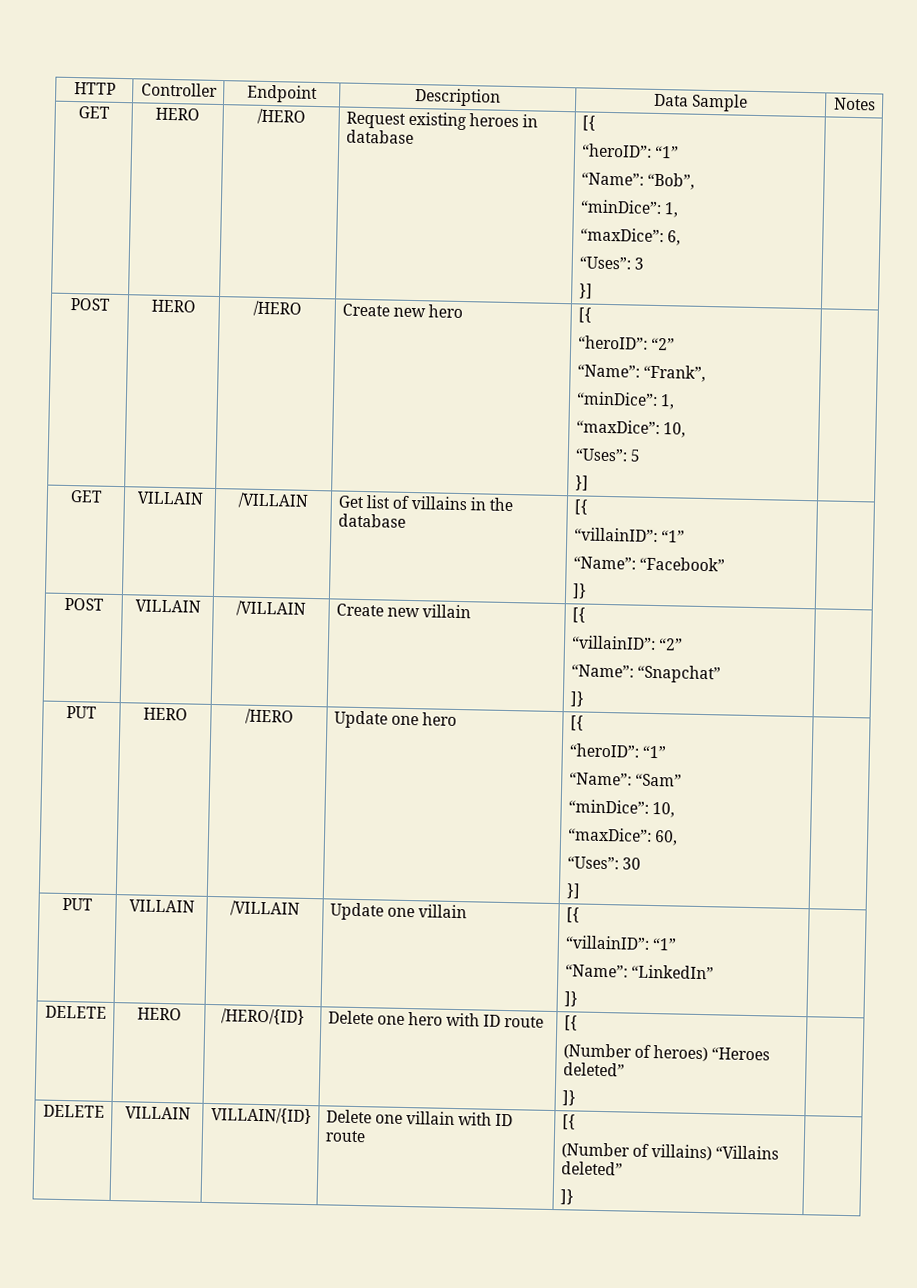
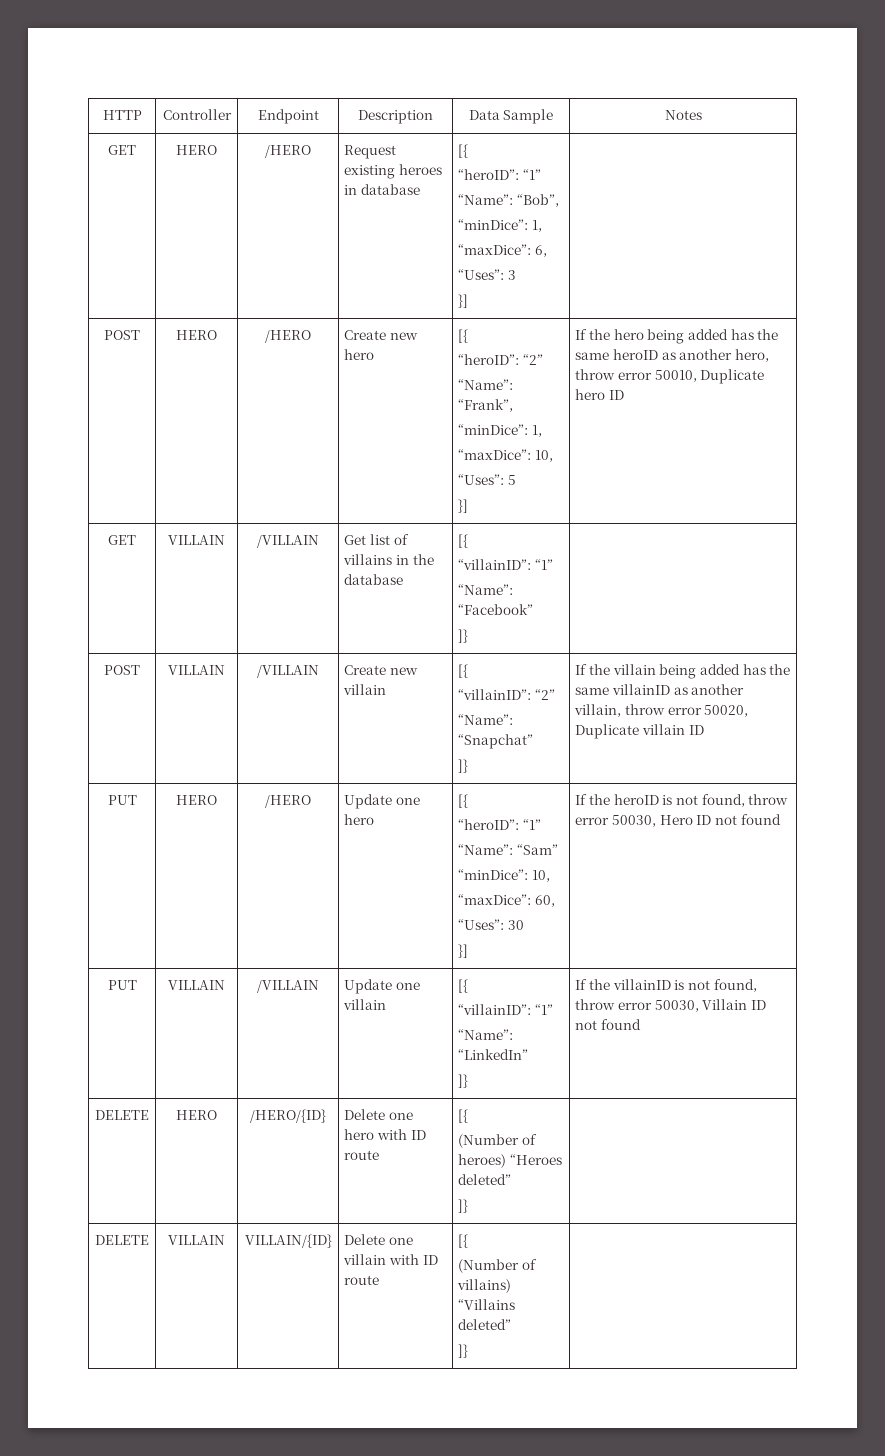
(589, 483) none -> [575,329,779,344] [575,349,769,362] [575,369,765,384] [575,389,625,400] If the hero being added has the same heroID as another hero, throw error 50010, Duplicate hero ID
(585, 699) none -> [575,664,791,679] [575,684,745,695] [574,704,749,717] [575,724,704,739] If the villain being added has the same villainID as another villain, throw error 50020, Duplicate villain ID
(581, 891) none -> [575,794,789,807] [575,814,781,827] If the heroID is not found, throw error 50030, Hero ID not found
(578, 999) none -> [575,979,757,992] [575,999,766,1012] [575,1019,642,1030] If the villainID is not found, throw error 50030, Villain ID not found

